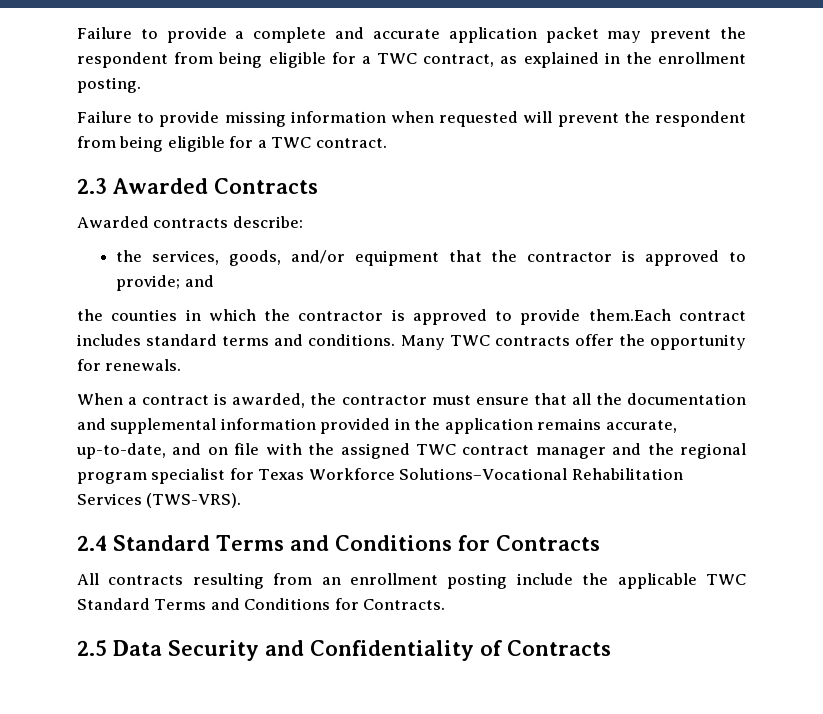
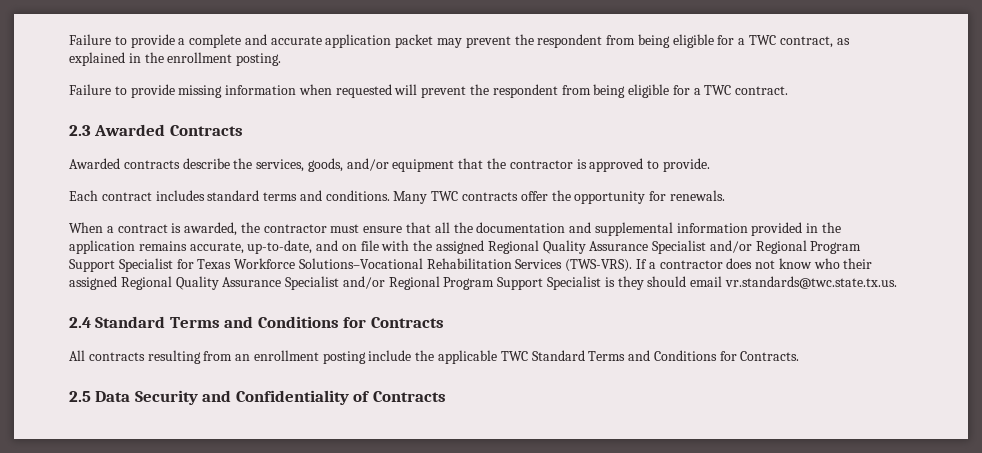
[232,216,303,228] describe: // -> [182,158,230,169] describe
[116,275,214,291] [77,309,671,325] provide; and // the counties in which the contractor is approved to provide them.Each -> [662,158,710,172] [69,190,98,201] provide. // Each
[415,443,746,459] [77,468,226,484] TWC contract manager and the regional program specialist -> [487,240,862,254] [69,258,173,272] Regional Quality Assurance Specialist and/or Regional Program Support Specialist
(242, 500) none -> [636,258,873,269] [69,276,897,290] If a contractor does not know who their assigned Regional Quality Assurance Specialist and/or Regional Program Support Specialist is they should email vr.standards@twc.state.tx.us.

